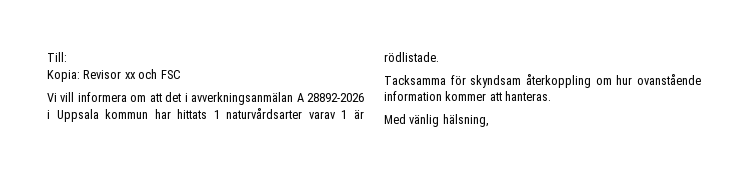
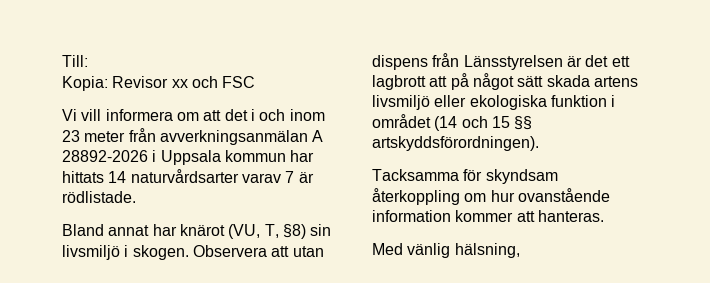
(188, 97) none -> [259,109,325,121] [62,128,156,142] och inom 23 meter från
[213,110,220,119] 1 -> [108,171,127,183] 14
[341,110,348,119] 1 -> [285,171,295,183] 7
(439, 57) none -> [62,224,332,239] [62,245,324,260] [372,53,630,70] [372,73,638,90] [372,95,616,110] [372,114,533,131] [372,136,539,151] // Bland annat har knärot (VU, T, §8) sin livsmiljö i skogen. Observera att utan dispens från Länsstyrelsen är det ett lagbrott att på något sätt skada artens livsmiljö eller ekologiska funktion i området (14 och 15 §§ artskyddsförordningen).

